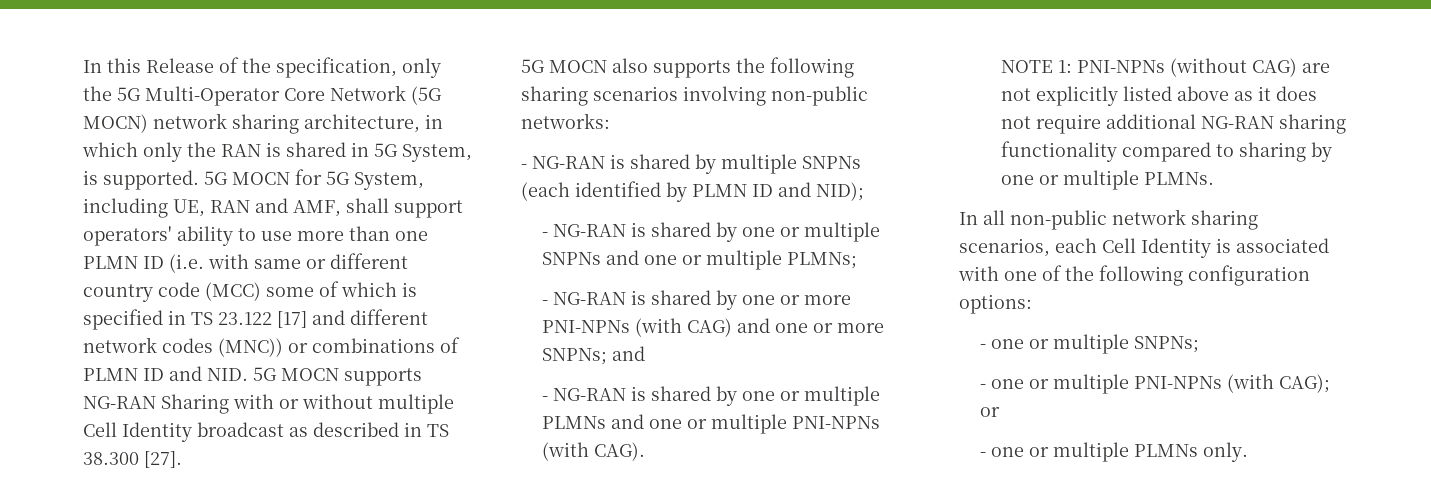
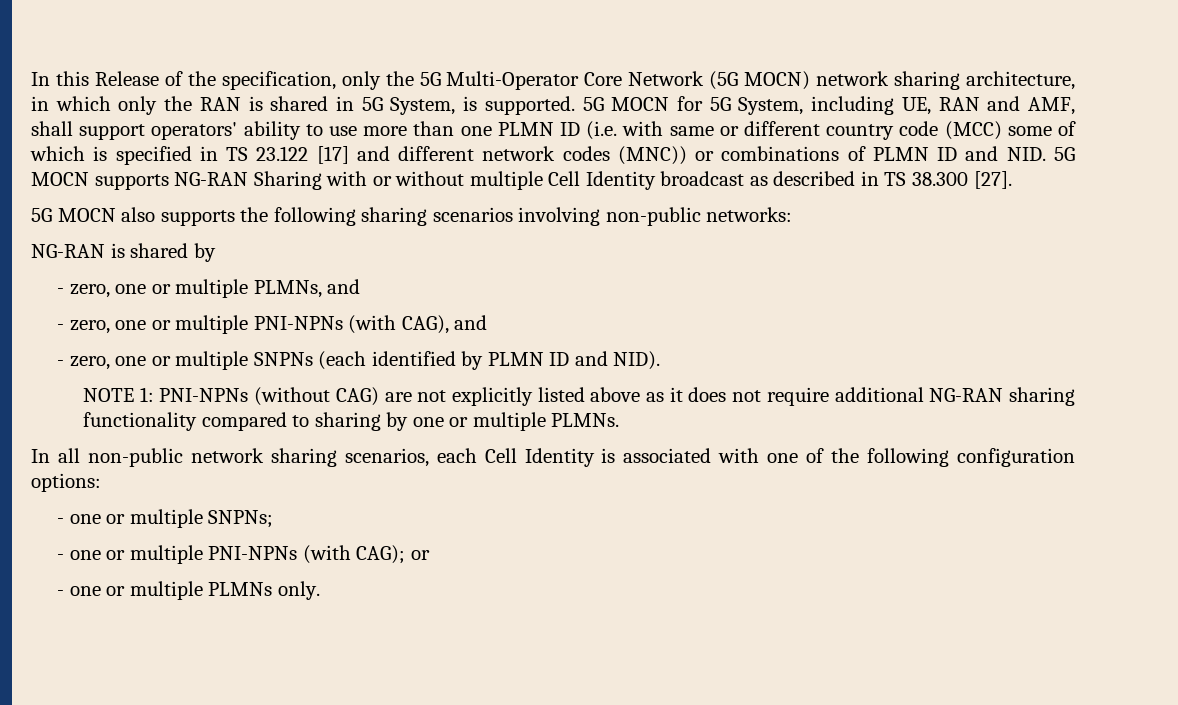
[521,154,716,174] - NG-RAN is shared by -> [31,243,216,262] [57,279,361,298] [57,315,488,334] [57,356,171,370] NG-RAN is shared by // - zero, one or multiple PLMNs, and // - zero, one or multiple PNI-NPNs (with CAG), and // - zero, one or
[816,182,864,201] [542,222,881,242] [542,250,858,270] [542,290,852,310] [542,318,885,337] [542,346,646,365] [542,386,881,406] [542,414,881,434] [542,442,646,461] NID); // - NG-RAN is shared by one or multiple SNPNs and one or multiple PLMNs; // - NG-RAN is shared by one or more PNI-NPNs (with CAG) and one or more SNPNs; and // - NG-RAN is shared by one or multiple PLMNs and one or multiple PNI-NPNs (with CAG). -> [613,351,661,370] NID).

